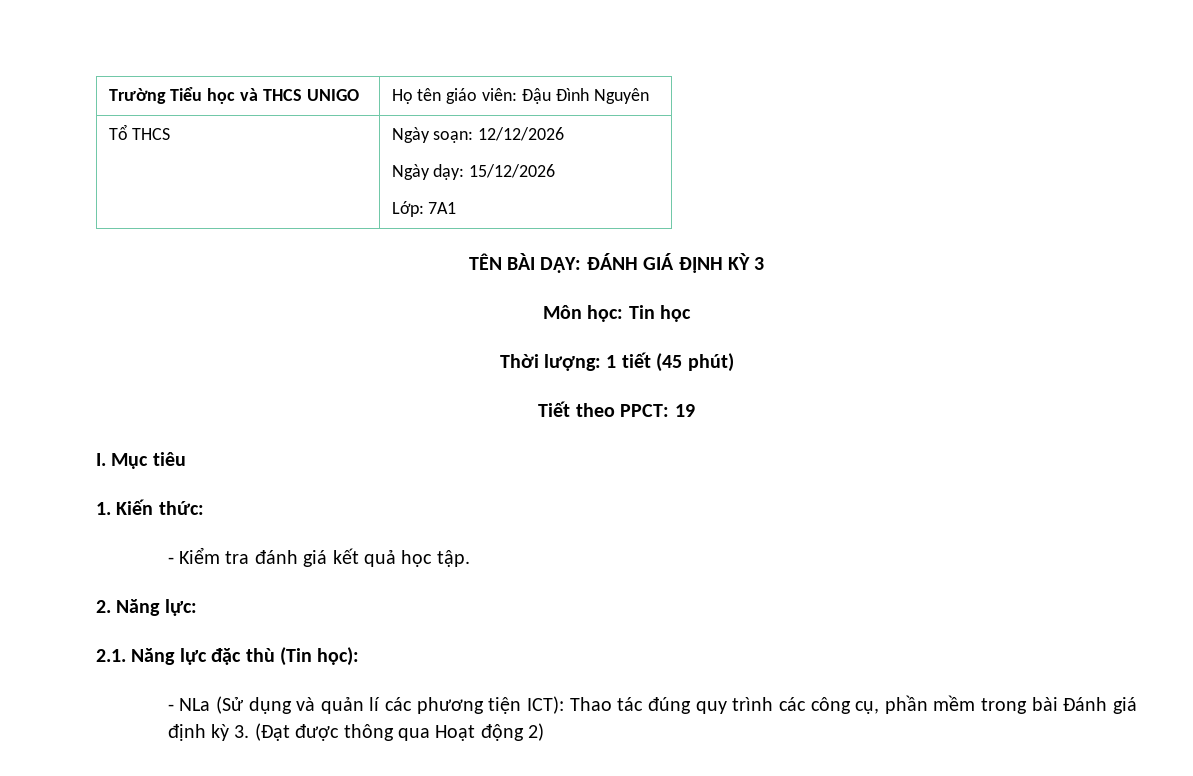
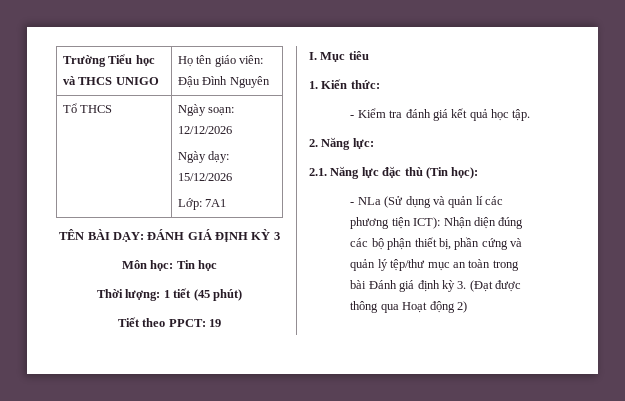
[569,695,976,714] Thao tác đúng quy trình các công cụ, phần mềm -> [443,217,524,229] [350,237,523,250] [350,259,491,271] Nhận diện đúng các bộ phận thiết bị, phần cứng và quản lý tệp/thư mục an toàn

